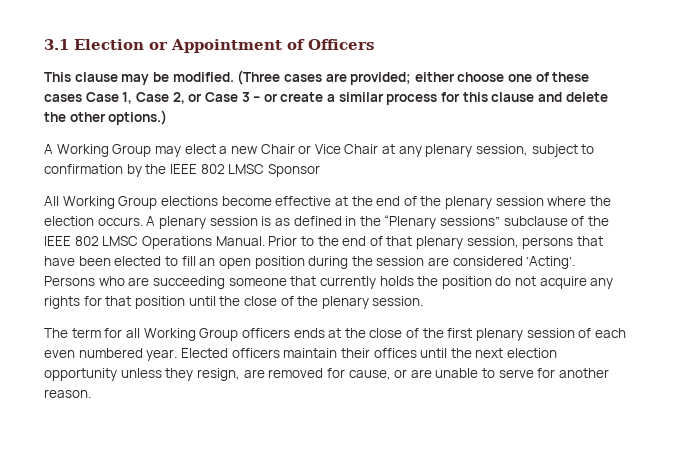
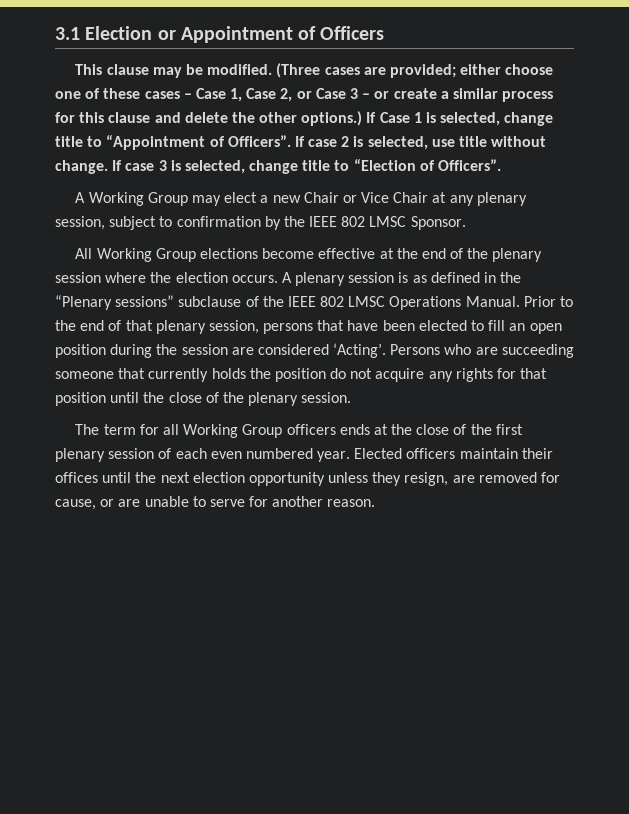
(82, 98) none -> [183,93,192,99] –
(168, 117) none -> [366,112,554,126] [55,135,547,150] [55,159,502,174] If Case 1 is selected, change title to “Appointment of Officers”. If case 2 is selected, use title without change. If case 3 is selected, change title to “Election of Officers”.
[267,164,320,177] Sponsor -> [410,216,466,230] Sponsor.

